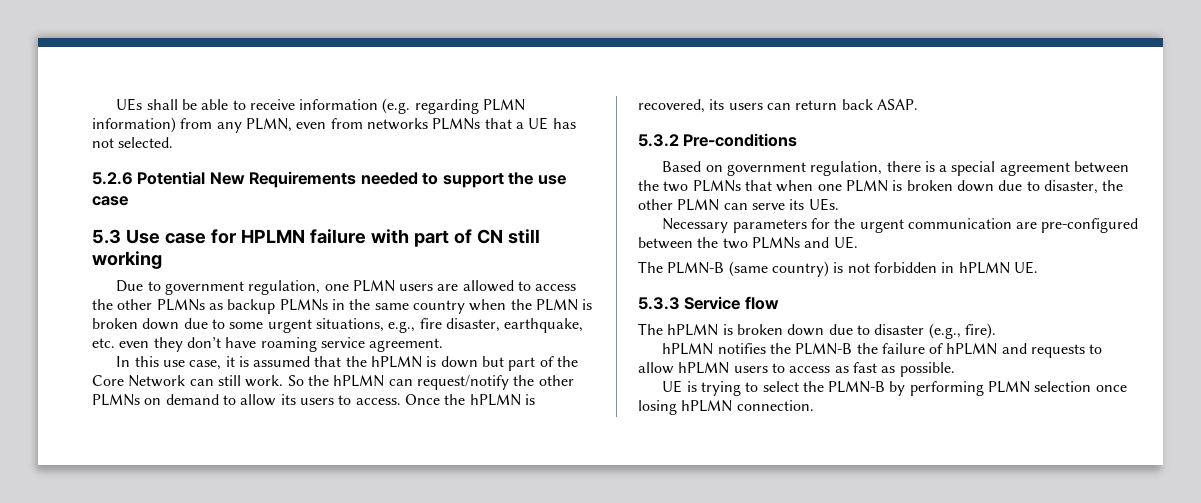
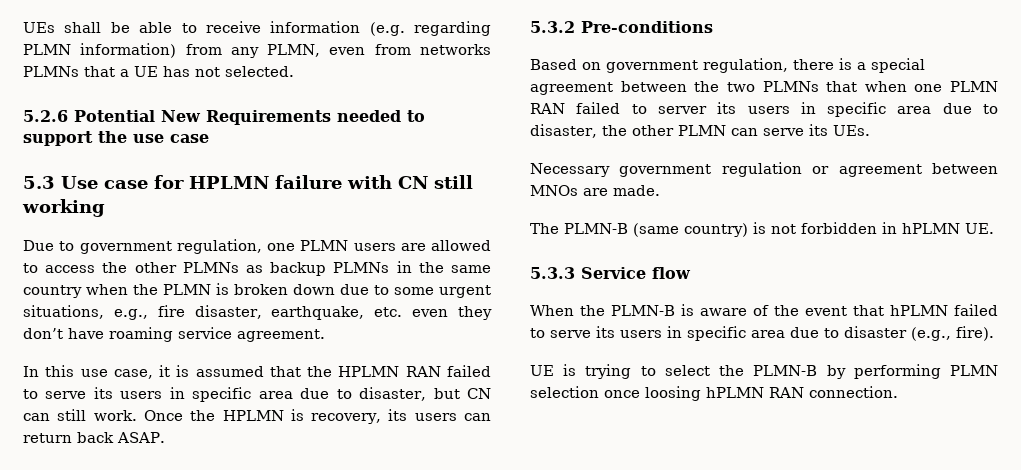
[413,229,472,247] part of -> (392, 182) none
[371,356,579,371] [92,375,574,390] [92,394,535,406] [638,99,705,113] hPLMN is down but part of the Core Network can still work. So the hPLMN can request/notify the other PLMNs on demand to allow its users to access. Once the hPLMN is recovered, -> [338,365,491,377] [23,387,492,402] [23,409,382,424] HPLMN RAN failed to serve its users in specific area due to disaster, but CN can still work. Once the HPLMN is recovery,
[892,180,994,192] is broken down -> [530,102,932,117] RAN failed to server its users in specific area
[732,218,1139,233] [638,236,858,249] parameters for the urgent communication are pre-configured between the two PLMNs and UE. -> [619,162,998,177] [530,185,660,196] government regulation or agreement between MNOs are made.
[638,323,825,336] The hPLMN is broken down -> [530,304,998,316] [530,326,785,341] When the PLMN-B is aware of the event that hPLMN failed to serve its users in specific area
[662,343,1103,358] [638,362,955,377] // hPLMN notifies the PLMN-B the failure of hPLMN and requests to allow hPLMN users to access as fast as possible. -> (994, 333) none
[638,400,733,415] losing hPLMN -> [645,386,804,401] loosing hPLMN RAN

